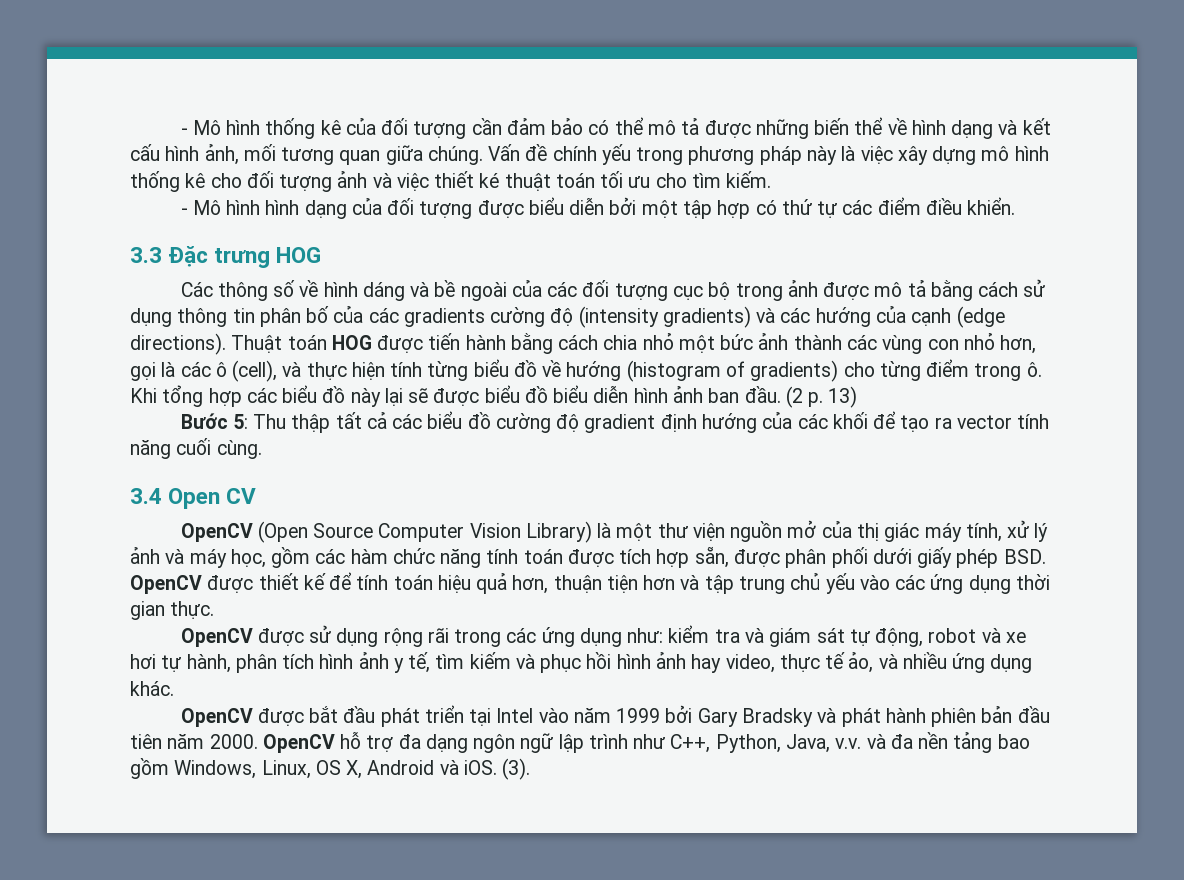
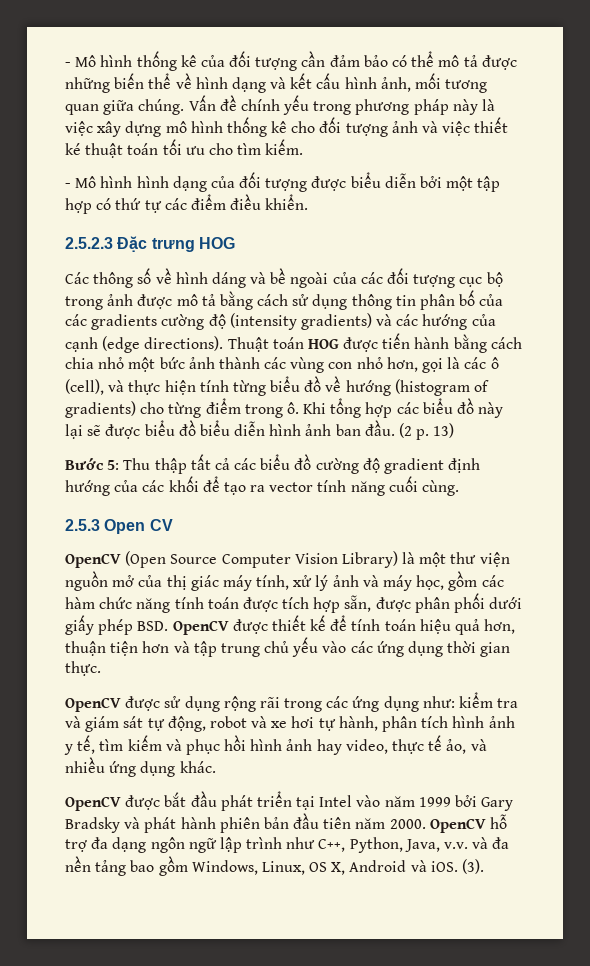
[130,247,162,263] 3.3 -> [65,237,113,249] 2.5.2.3
[130,488,162,504] 3.4 -> [65,519,100,531] 2.5.3

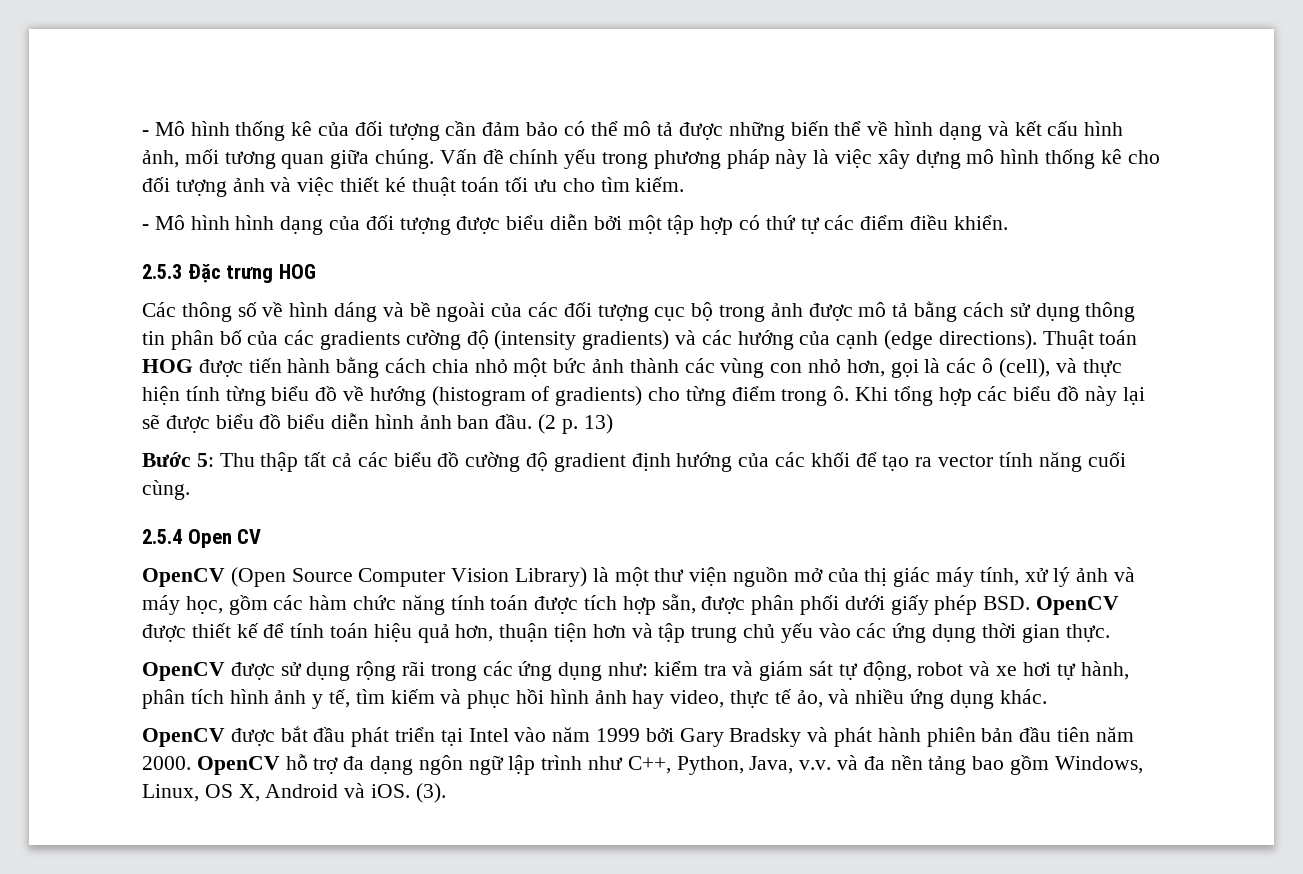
[65,237,113,249] 2.5.2.3 -> [142,264,182,279] 2.5.3
[65,519,100,531] 2.5.3 -> [142,529,182,544] 2.5.4

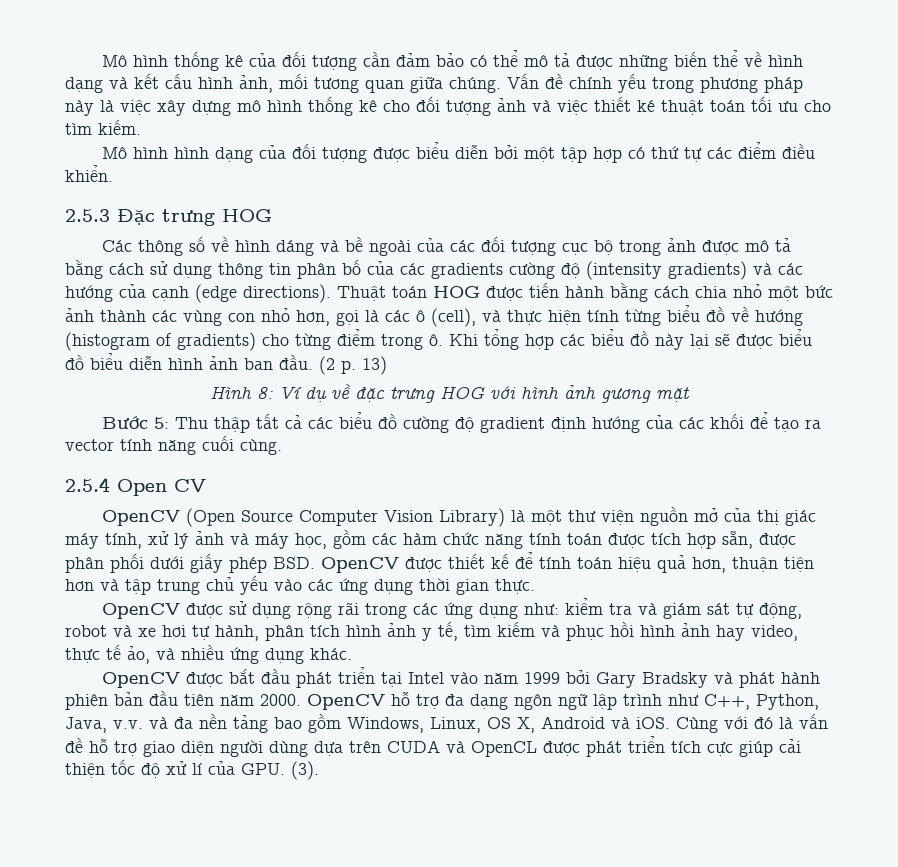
[142,130,149,136] - -> (102, 60) none
[142,224,149,230] - -> (141, 127) none
(613, 424) none -> [210,383,690,403] // Hình 8: Ví dụ về đặc trưng HOG với hình ảnh gương mặt
(411, 791) none -> [676,713,828,733] [65,736,801,757] [65,759,285,778] Cùng với đó là vấn đề hỗ trợ giao diện người dùng dựa trên CUDA và OpenCL được phát triển tích cực giúp cải thiện tốc độ xử lí của GPU.

